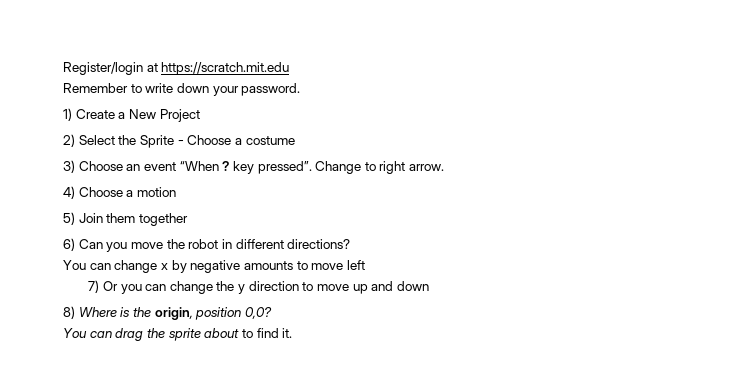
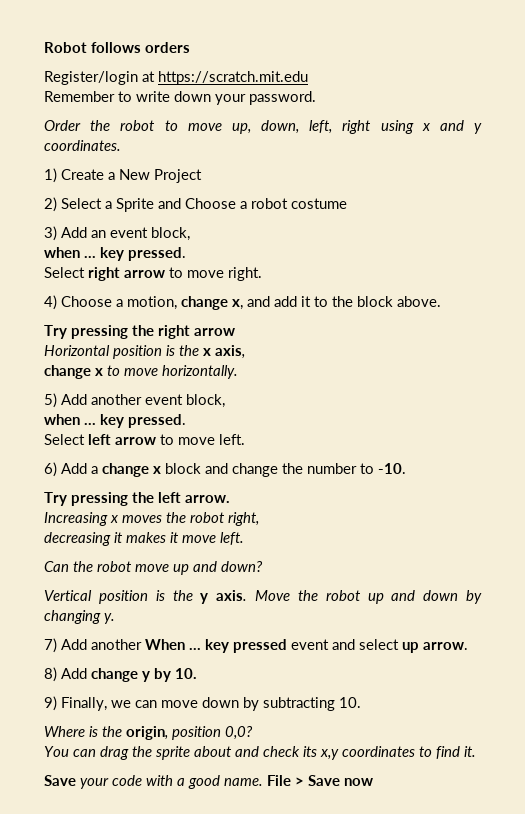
(63, 68) none -> [44,42,190,53] Robot follows orders //
(301, 89) none -> [44,120,483,134] [44,140,121,151] // Order the robot to move up, down, left, right using x and y coordinates.
[118,135,242,148] the Sprite - Choose a -> [105,198,288,212] a Sprite and Choose a robot
[78,161,123,171] Choose -> [61,227,87,238] Add
[179,161,445,174] [63,186,176,199] [63,212,188,226] [63,238,351,252] [63,260,365,273] [88,280,429,294] [63,306,75,319] “When ? key pressed”. Change to right arrow. // 4) Choose a motion // 5) Join them together // 6) Can you move the robot in different directions? // You can change x by negative amounts to move left // 7) Or you can change the y direction to move up and down // 8) -> [151,227,190,241] [44,247,186,261] [44,267,262,281] [44,295,441,310] [44,325,235,339] [44,345,245,359] [44,365,238,379] [44,393,225,408] [44,414,186,428] [44,434,245,445] [44,462,406,477] [44,492,230,506] [44,512,259,526] [44,532,244,546] [44,561,263,575] [44,590,482,604] [44,610,115,624] [44,638,468,653] [44,667,197,682] [44,696,361,711] block, // when … key pressed. // Select right arrow to move right. // 4) Choose a motion, change x, and add it to the block above. // Try pressing the right arrow // Horizontal position is the x axis, // change x to move horizontally. // 5) Add another event block, // when … key pressed. // Select left arrow to move left. // 6) Add a change x block and change the number to -10. // Try pressing the left arrow. // Increasing x moves the robot right, // decreasing it makes it move left. // Can the robot move up and down? // Vertical position is the y axis. Move the robot up and down by changing y. // 7) Add another When … key pressed event and select up arrow. // 8) Add change y by 10. // 9) Finally, we can move down by subtracting 10. //
[241,328,293,338] to find it. -> [235,746,476,760] [44,775,373,789] and check its x,y coordinates to find it. // Save your code with a good name. File > Save now

